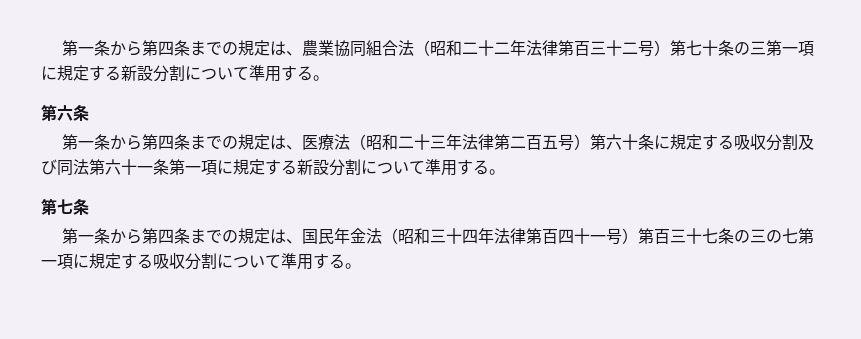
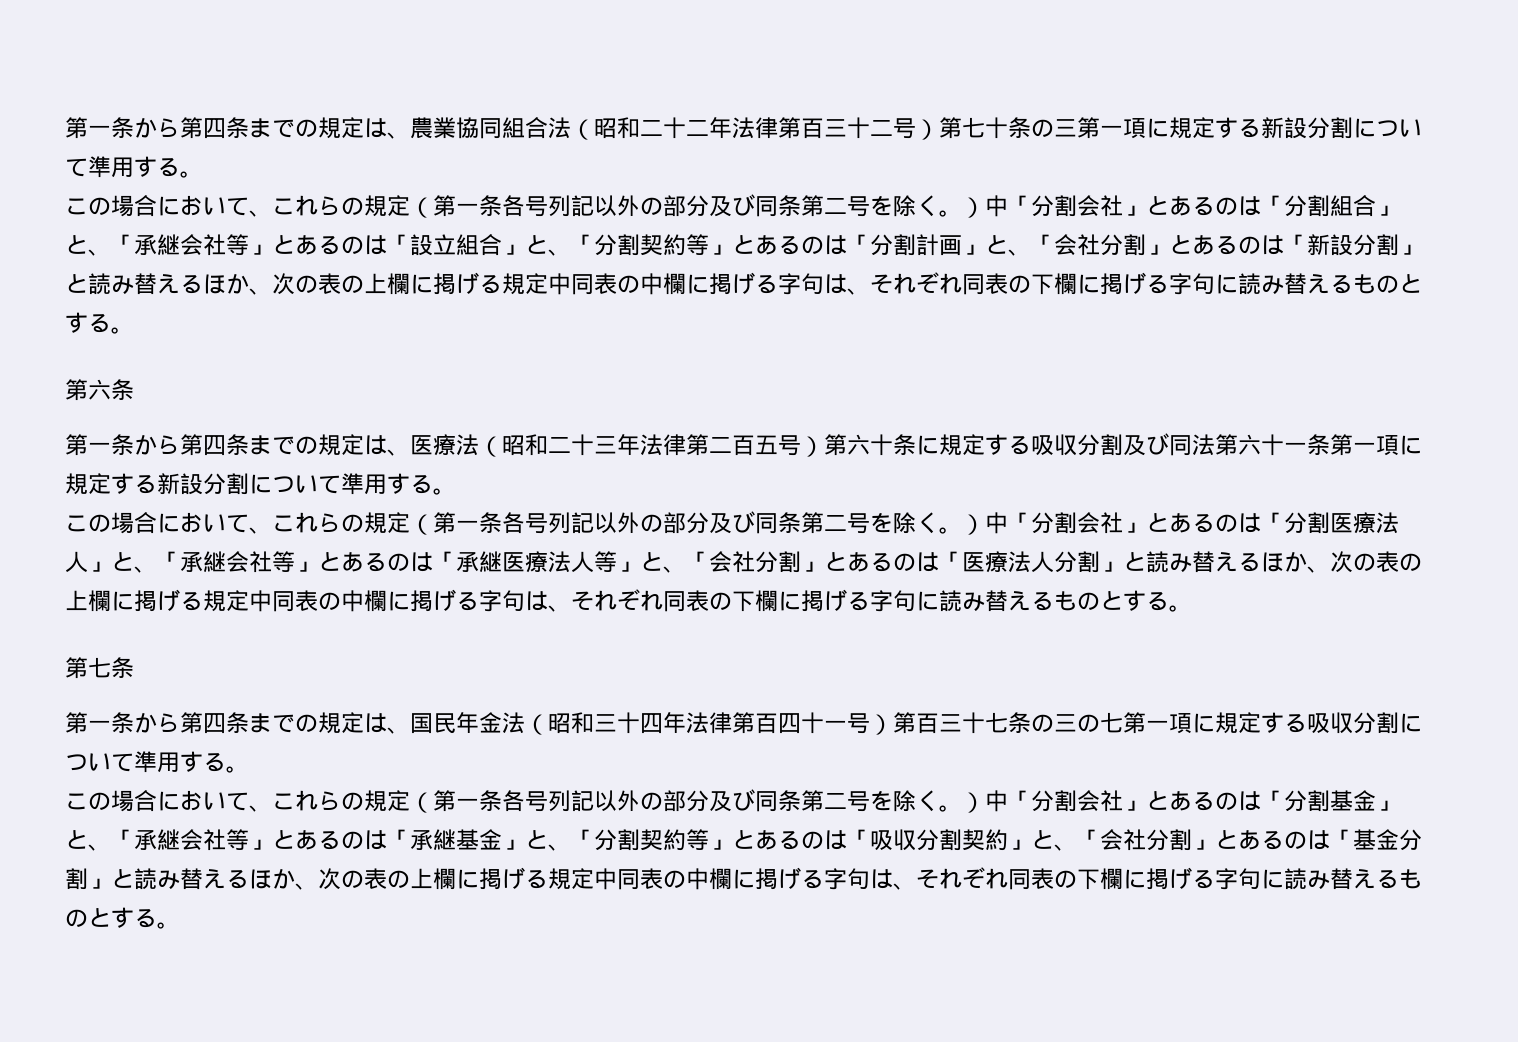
(329, 78) none -> [65,194,1399,218] [65,234,1422,256] [65,272,1422,295] [65,312,134,334] // この場合において、これらの規定（第一条各号列記以外の部分及び同条第二号を除く。）中「分割会社」とあるのは「分割組合」と、「承継会社等」とあるのは「設立組合」と、「分割契約等」とあるのは「分割計画」と、「会社分割」とあるのは「新設分割」と読み替えるほか、次の表の上欄に掲げる規定中同表の中欄に掲げる字句は、それぞれ同表の下欄に掲げる字句に読み替えるものとする。
(505, 172) none -> [65,511,1399,535] [65,551,1422,573] [65,589,1192,612] // この場合において、これらの規定（第一条各号列記以外の部分及び同条第二号を除く。）中「分割会社」とあるのは「分割医療法人」と、「承継会社等」とあるのは「承継医療法人等」と、「会社分割」とあるのは「医療法人分割」と読み替えるほか、次の表の上欄に掲げる規定中同表の中欄に掲げる字句は、それぞれ同表の下欄に掲げる字句に読み替えるものとする。
(361, 266) none -> [65,789,1399,813] [65,829,1422,851] [65,867,1422,890] [65,907,180,929] // この場合において、これらの規定（第一条各号列記以外の部分及び同条第二号を除く。）中「分割会社」とあるのは「分割基金」と、「承継会社等」とあるのは「承継基金」と、「分割契約等」とあるのは「吸収分割契約」と、「会社分割」とあるのは「基金分割」と読み替えるほか、次の表の上欄に掲げる規定中同表の中欄に掲げる字句は、それぞれ同表の下欄に掲げる字句に読み替えるものとする。

